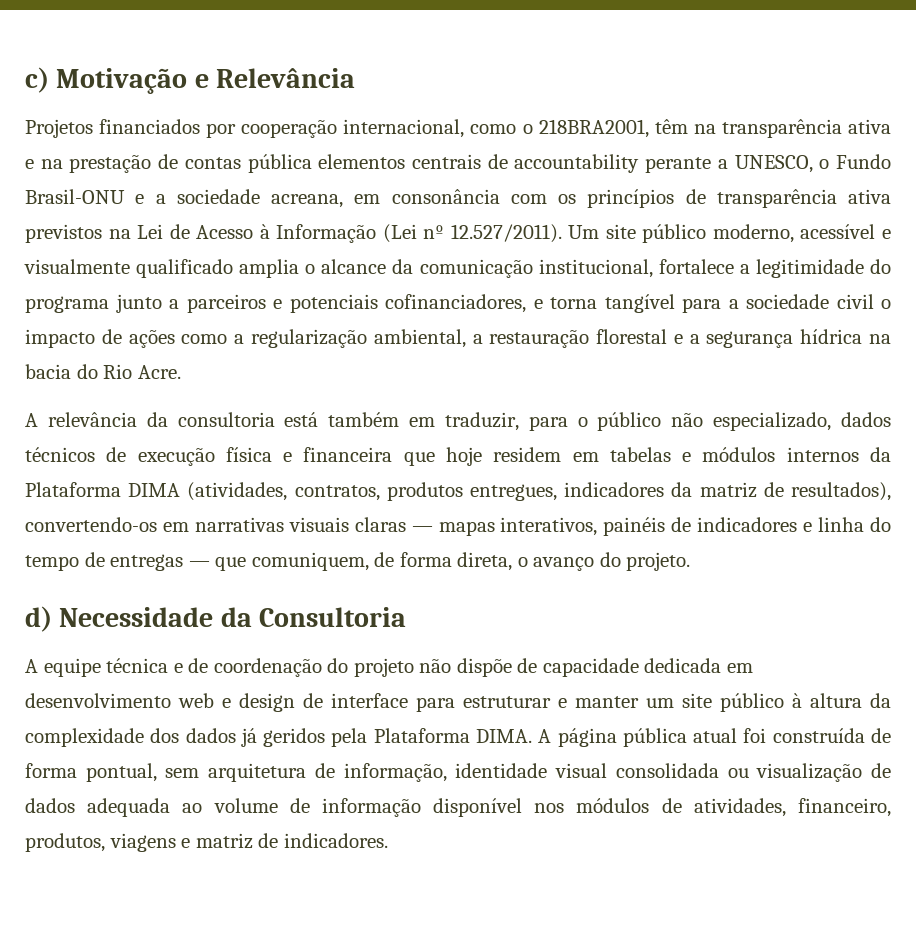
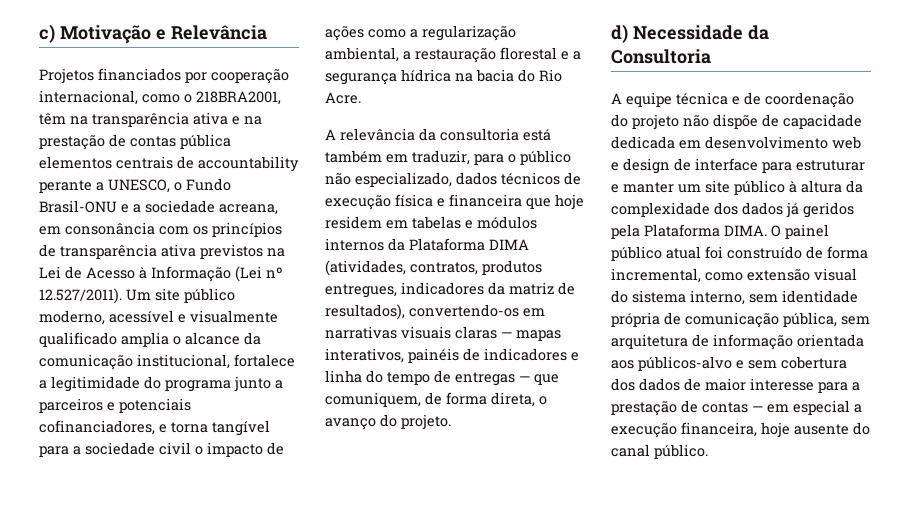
[538,728,687,747] A página pública -> [771,224,829,239] [611,246,662,261] O painel público
[772,728,892,743] [25,763,892,782] [25,798,891,817] [25,833,388,852] construída de forma pontual, sem arquitetura de informação, identidade visual consolidada ou visualização de dados adequada ao volume de informação disponível nos módulos de atividades, financeiro, produtos, viagens e matriz de indicadores. -> [727,246,868,259] [611,268,857,283] [611,290,858,305] [611,312,870,328] [611,334,864,350] [611,356,847,371] [611,378,860,393] [611,400,862,416] [611,422,870,438] [611,444,708,459] construído de forma incremental, como extensão visual do sistema interno, sem identidade própria de comunicação pública, sem arquitetura de informação orientada aos públicos-alvo e sem cobertura dos dados de maior interesse para a prestação de contas — em especial a execução financeira, hoje ausente do canal público.

